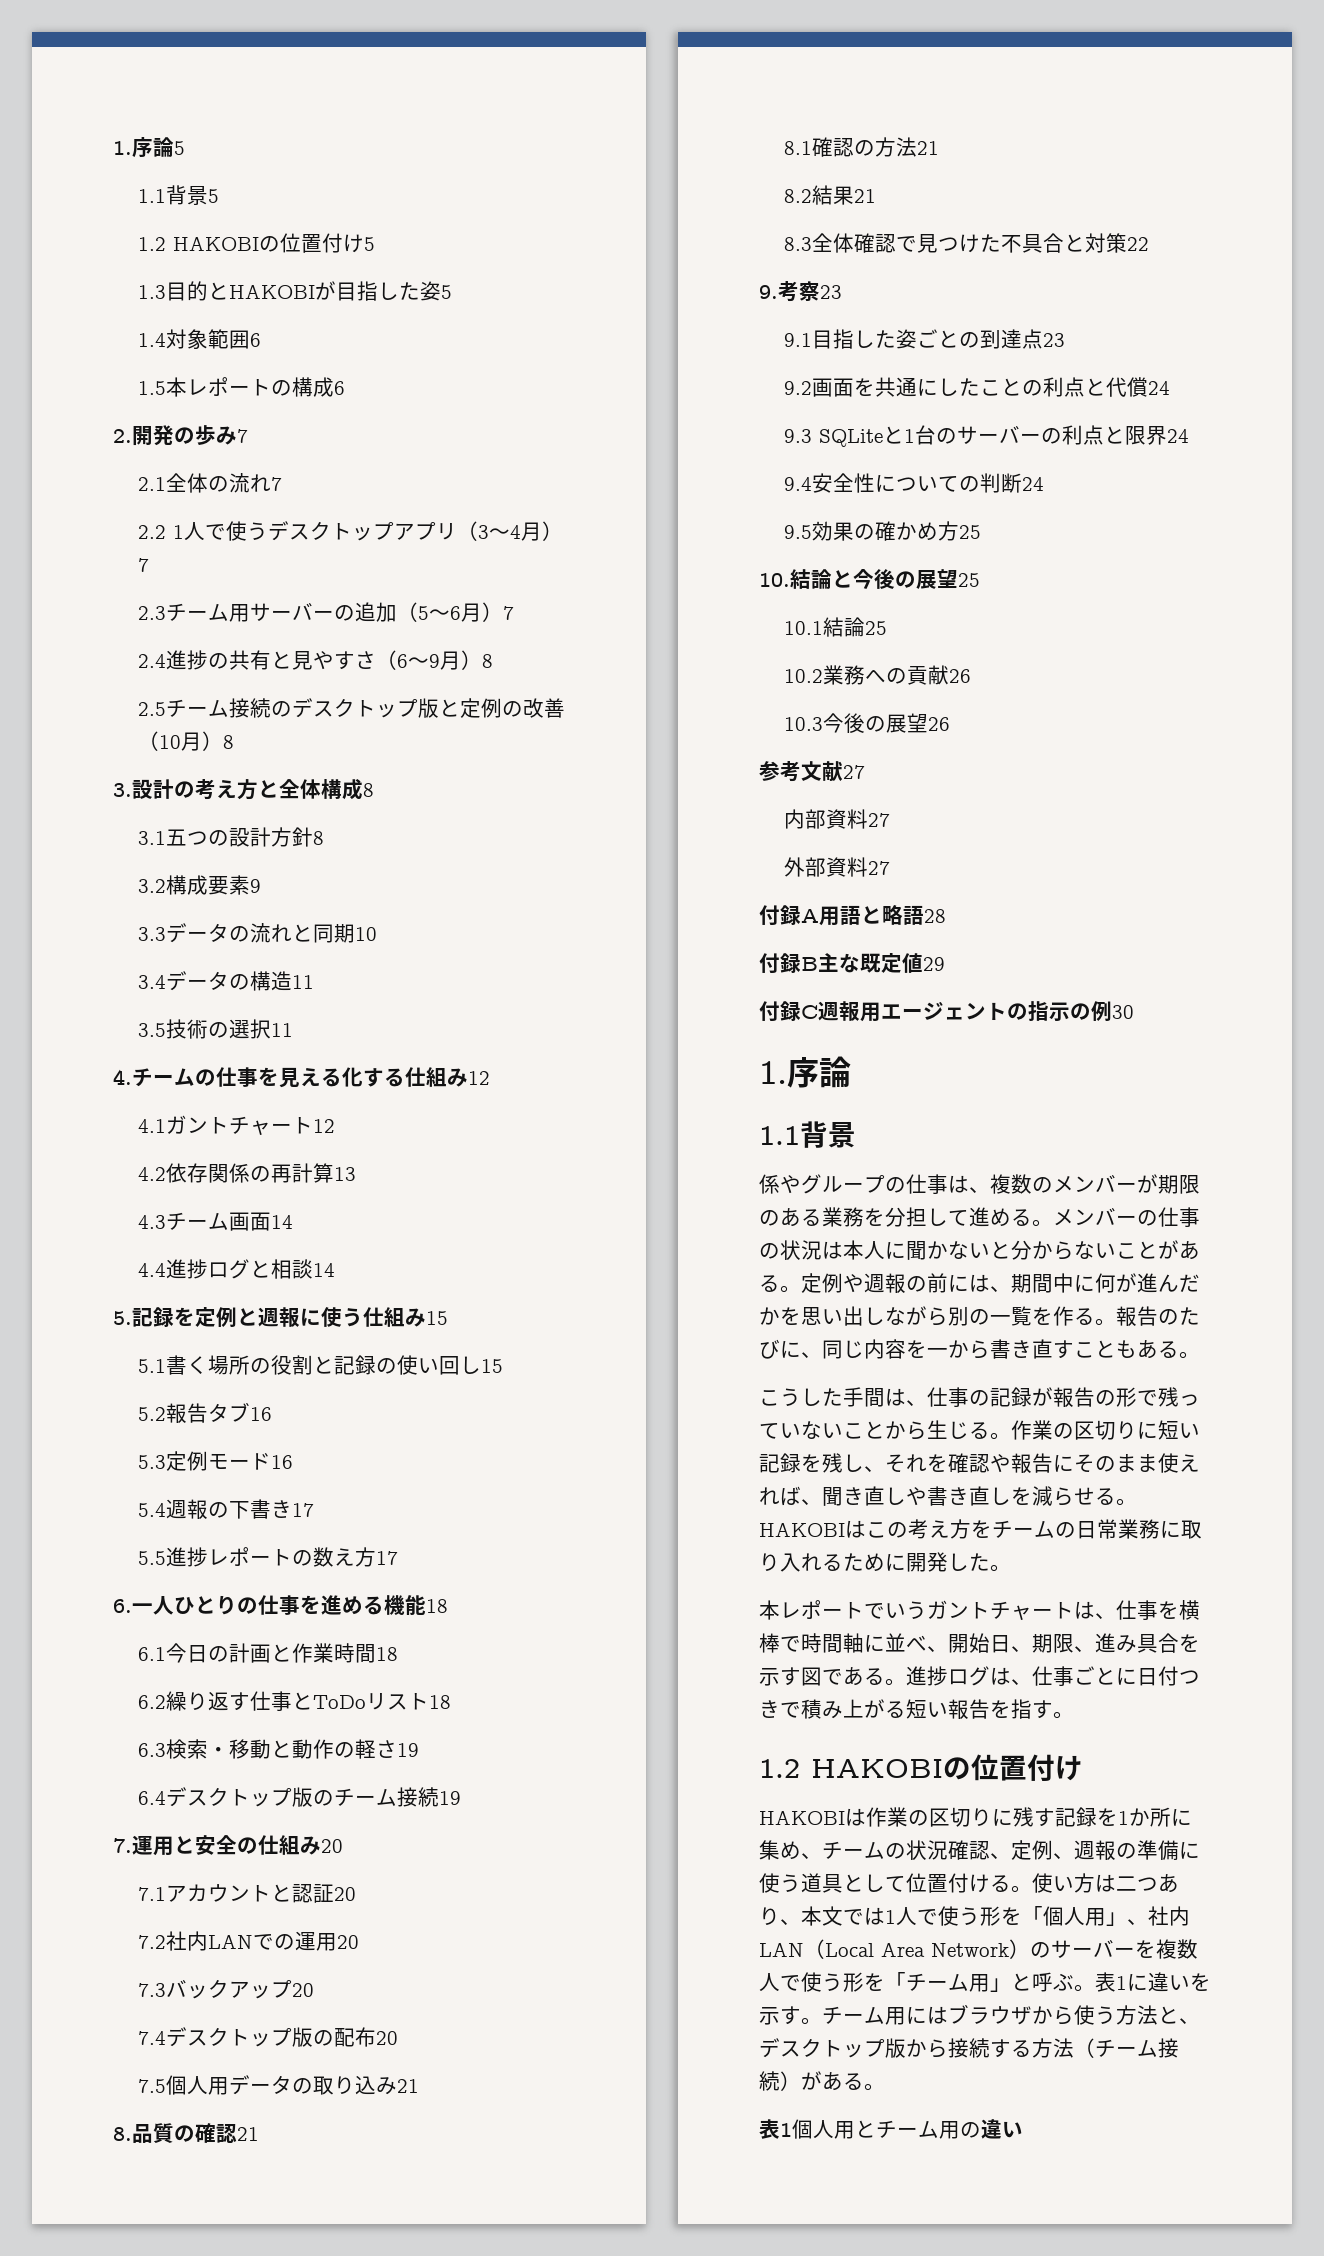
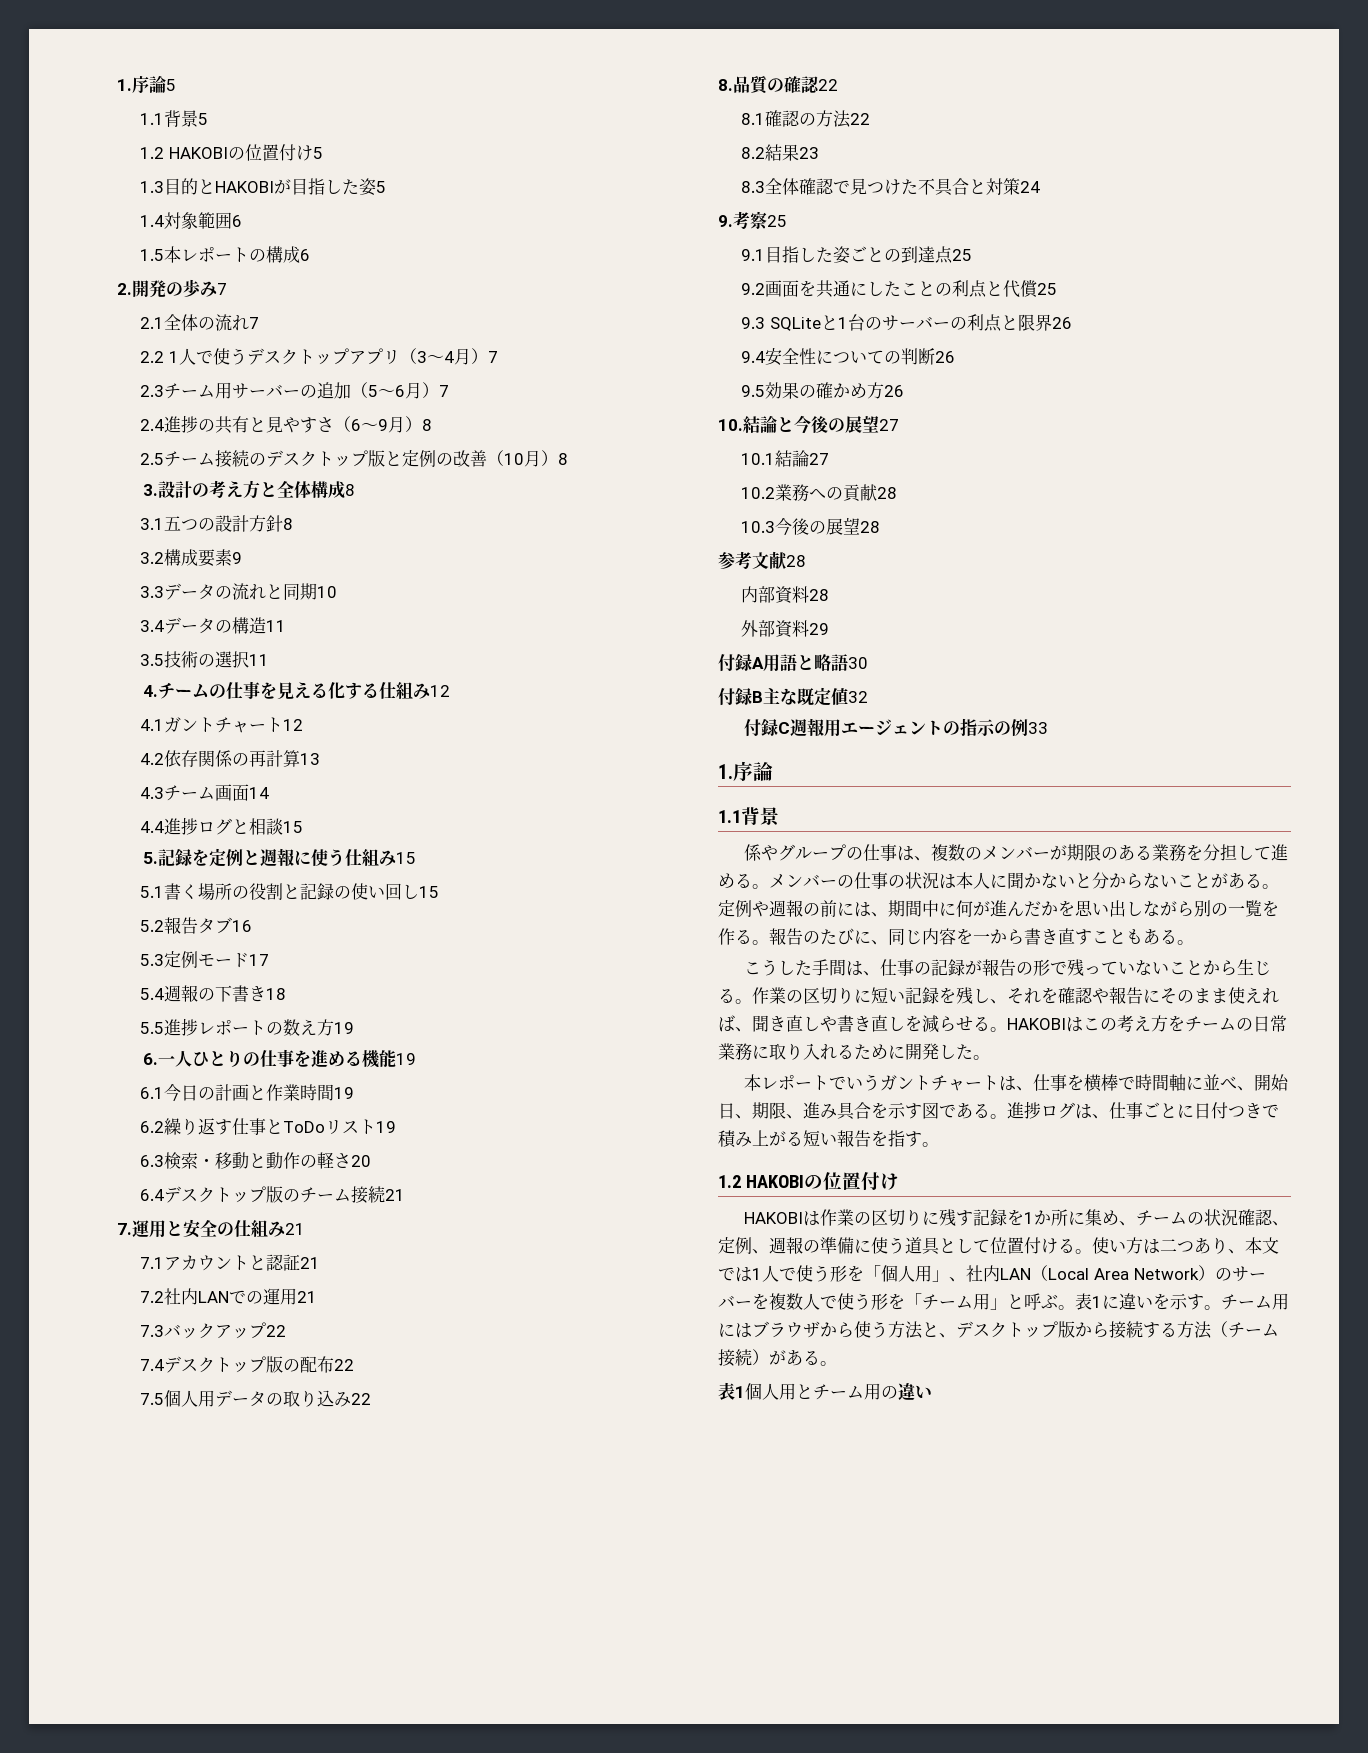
[312,1263,335,1277] 14 -> [283,821,304,833] 15
[270,1455,293,1469] 16 -> [249,954,270,966] 17
[291,1503,314,1517] 17 -> [266,988,287,1000] 18
[375,1551,398,1565] 17 -> [334,1022,355,1034] 19
[426,1599,448,1613] 18 -> [395,1053,416,1065] 19
[375,1647,398,1661] 18 -> [334,1087,355,1099] 19
[428,1695,451,1709] 18 -> [376,1121,397,1133] 19
[396,1743,419,1757] 19 -> [351,1155,372,1167] 20
[438,1791,461,1805] 19 -> [385,1189,406,1201] 21
[321,1839,343,1853] 20 -> [285,1223,305,1235] 21
[333,1887,356,1901] 20 -> [300,1257,321,1269] 21
[336,1935,359,1949] 20 -> [297,1291,318,1303] 21
[291,1983,314,1997] 20 -> [266,1325,287,1337] 22
[375,2031,398,2045] 20 -> [334,1359,355,1371] 22
[396,2079,419,2093] 21 -> [351,1393,372,1405] 22
[237,2127,259,2141] 21 -> [818,79,838,91] 22
[916,141,939,155] 21 -> [850,113,871,125] 22
[853,189,876,203] 21 -> [799,147,820,159] 23
[1126,237,1149,251] 22 -> [1020,181,1041,193] 24
[820,285,842,299] 23 -> [767,215,787,227] 25
[1042,333,1065,347] 23 -> [952,249,973,261] 25
[1147,381,1170,395] 24 -> [1037,283,1058,295] 25
[1166,429,1189,443] 24 -> [1052,317,1073,329] 26
[1021,477,1044,491] 24 -> [935,351,956,363] 26
[958,525,981,539] 25 -> [884,385,905,397] 26
[958,573,980,587] 25 -> [879,419,899,431] 27
[864,621,887,635] 25 -> [809,453,830,465] 27
[948,669,971,683] 26 -> [877,487,898,499] 28
[927,717,950,731] 26 -> [860,521,881,533] 28
[843,765,865,779] 27 -> [786,555,806,567] 28
[867,813,890,827] 27 -> [809,589,830,601] 28
[867,861,890,875] 27 -> [809,623,830,635] 29
[924,909,946,923] 28 -> [848,657,868,669] 30
[923,957,945,971] 29 -> [848,691,868,703] 32
[1112,1005,1134,1019] 30 -> [1027,722,1048,734] 33

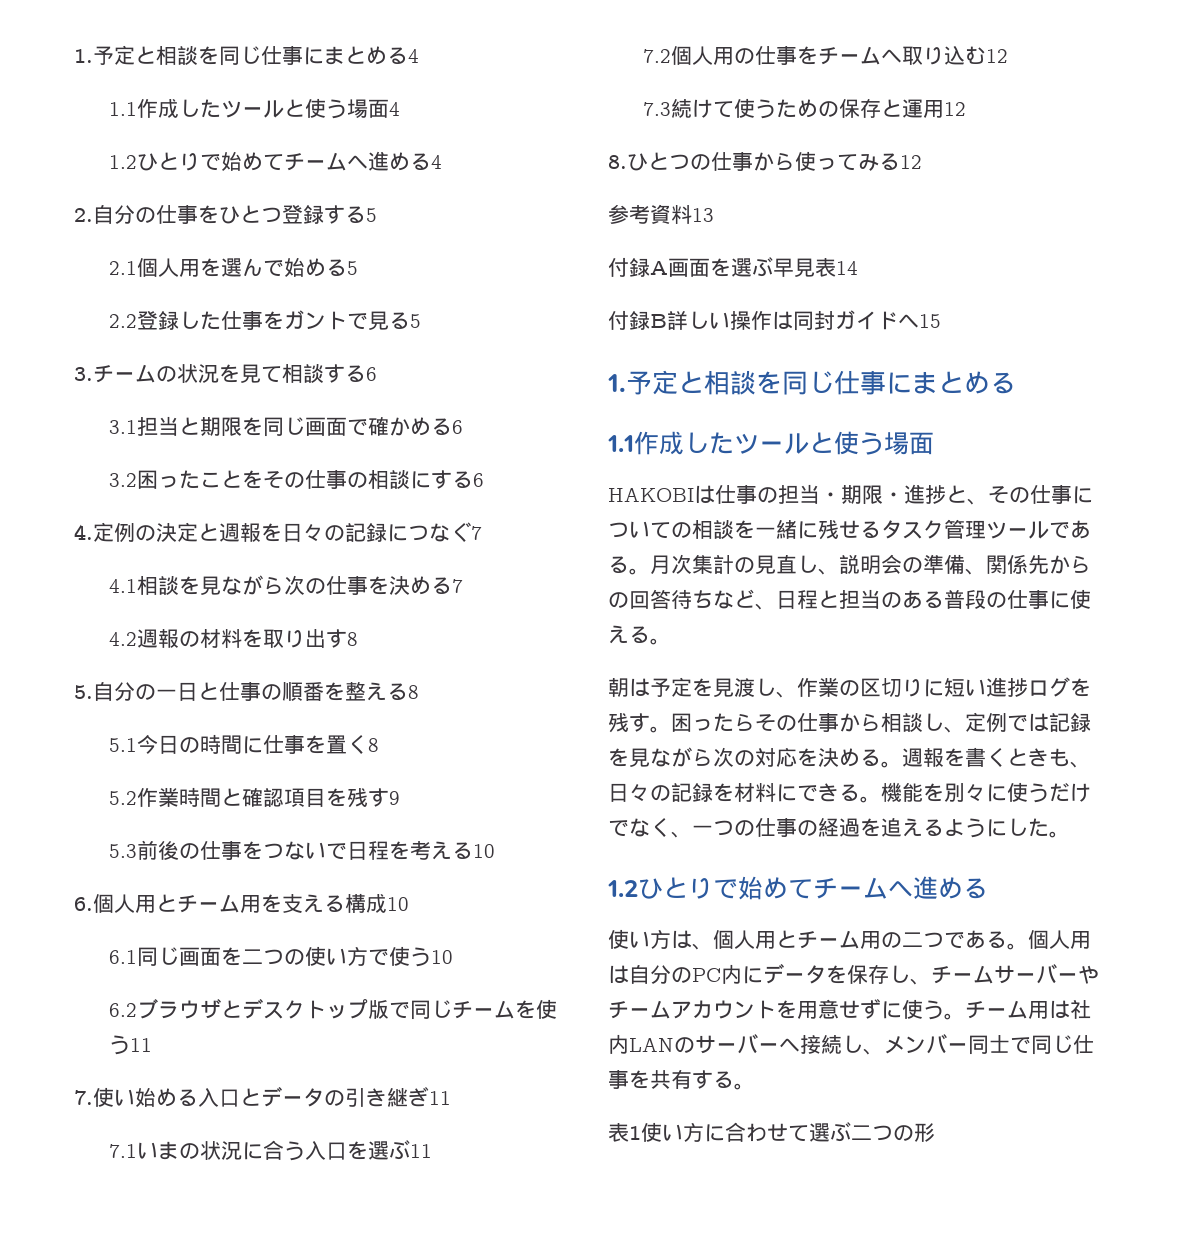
[117,76,176,93] [140,110,209,128] [140,144,324,161] [140,178,387,196] [140,212,243,229] [140,246,311,263] [117,279,227,298] [140,314,260,331] [140,348,499,365] [140,382,450,399] [140,415,433,434] [140,450,569,468] [142,480,355,499] [140,515,294,532] [140,549,243,567] [140,583,338,600] [140,617,287,634] [140,651,270,668] [142,681,450,700] [140,717,304,733] [140,750,321,767] [140,784,270,801] [140,817,304,835] [142,848,416,867] [140,883,440,900] [140,917,253,934] [140,951,270,968] [140,985,287,1002] [140,1018,355,1036] [142,1049,416,1068] [140,1083,355,1102] [140,1118,397,1135] [140,1152,372,1169] [140,1186,406,1204] [117,1219,305,1238] [140,1254,321,1271] [140,1288,318,1305] [140,1322,287,1339] [140,1356,355,1373] [140,1390,372,1407] [718,76,838,94] [741,110,871,128] [741,144,820,161] [741,178,1041,196] [718,211,787,230] [741,246,973,264] [741,280,1058,298] [741,314,1073,332] [741,348,956,366] [741,382,905,399] [718,415,899,434] [741,450,830,467] [741,484,898,502] [741,517,881,536] [718,551,806,570] [741,586,830,604] [741,620,830,638] [718,654,868,672] [718,687,868,706] [743,718,1048,737] [718,761,773,781] [718,807,779,826] [743,844,1288,861] [718,872,1279,889] [718,900,1279,917] [718,928,1194,945] [743,959,1271,976] [718,988,752,1004] 1.序論5 // 1.1背景5 // 1.2 HAKOBIの位置付け5 // 1.3目的とHAKOBIが目指した姿5 // 1.4対象範囲6 // 1.5本レポートの構成6 // 2.開発の歩み7 // 2.1全体の流れ7 // 2.2 1人で使うデスクトップアプリ（3〜4月）7 // 2.3チーム用サーバーの追加（5〜6月）7 // 2.4進捗の共有と見やすさ（6〜9月）8 // 2.5チーム接続のデスクトップ版と定例の改善（10月）8 // 3.設計の考え方と全体構成8 // 3.1五つの設計方針8 // 3.2構成要素9 // 3.3データの流れと同期10 // 3.4データの構造11 // 3.5技術の選択11 // 4.チームの仕事を見える化する仕組み12 // 4.1ガントチャート12 // 4.2依存関係の再計算13 // 4.3チーム画面14 // 4.4進捗ログと相談15 // 5.記録を定例と週報に使う仕組み15 // 5.1書く場所の役割と記録の使い回し15 // 5.2報告タブ16 // 5.3定例モード17 // 5.4週報の下書き18 // 5.5進捗レポートの数え方19 // 6.一人ひとりの仕事を進める機能19 // 6.1今日の計画と作業時間19 // 6.2繰り返す仕事とToDoリスト19 // 6.3検索・移動と動作の軽さ20 // 6.4デスクトップ版のチーム接続21 // 7.運用と安全の仕組み21 // 7.1アカウントと認証21 // 7.2社内LANでの運用21 // 7.3バックアップ22 // 7.4デスクトップ版の配布22 // 7.5個人用データの取り込み22 // 8.品質の確認22 // 8.1確認の方法22 // 8.2結果23 // 8.3全体確認で見つけた不具合と対策24 // 9.考察25 // 9.1目指した姿ごとの到達点25 // 9.2画面を共通にしたことの利点と代償25 // 9.3 SQLiteと1台のサーバーの利点と限界26 // 9.4安全性についての判断26 // 9.5効果の確かめ方26 // 10.結論と今後の展望27 // 10.1結論27 // 10.2業務への貢献28 // 10.3今後の展望28 // 参考文献28 // 内部資料28 // 外部資料29 // 付録A用語と略語30 // 付録B主な既定値32 // 付録C週報用エージェントの指示の例33 // 1.序論 // 1.1背景 // 係やグループの仕事は、複数のメンバーが期限のある業務を分担して進める。メンバーの仕事の状況は本人に聞かないと分からないことがある。定例や週報の前には、期間中に何が進んだかを思い出しながら別の一覧を作る。報告のたびに、同じ内容を一から書き直すこともある。 // こうした手間は、仕事の記録が報告の形で残っていないことから生じる。 -> [74,45,419,66] [108,98,400,119] [108,151,442,171] [74,204,377,224] [108,257,358,277] [108,310,421,330] [74,364,377,383] [108,416,463,437] [108,470,484,489] [74,522,482,543] [108,575,463,595] [108,629,358,648] [74,681,419,701] [108,734,379,754] [108,787,400,808] [108,840,495,860] [74,893,409,913] [108,946,453,967] [108,998,557,1020] [108,1035,152,1055] [74,1086,451,1107] [108,1140,432,1161] [642,45,1008,65] [642,98,966,119] [608,151,922,171] [608,204,714,224] [608,257,858,277] [608,310,941,331] [607,370,1016,395] [607,431,934,455] [608,484,1093,505] [608,519,1091,540] [608,554,1091,575] [608,589,1091,610] [608,625,671,645] [608,677,797,698] 1.予定と相談を同じ仕事にまとめる4 // 1.1作成したツールと使う場面4 // 1.2ひとりで始めてチームへ進める4 // 2.自分の仕事をひとつ登録する5 // 2.1個人用を選んで始める5 // 2.2登録した仕事をガントで見る5 // 3.チームの状況を見て相談する6 // 3.1担当と期限を同じ画面で確かめる6 // 3.2困ったことをその仕事の相談にする6 // 4.定例の決定と週報を日々の記録につなぐ7 // 4.1相談を見ながら次の仕事を決める7 // 4.2週報の材料を取り出す8 // 5.自分の一日と仕事の順番を整える8 // 5.1今日の時間に仕事を置く8 // 5.2作業時間と確認項目を残す9 // 5.3前後の仕事をつないで日程を考える10 // 6.個人用とチーム用を支える構成10 // 6.1同じ画面を二つの使い方で使う10 // 6.2ブラウザとデスクトップ版で同じチームを使う11 // 7.使い始める入口とデータの引き継ぎ11 // 7.1いまの状況に合う入口を選ぶ11 // 7.2個人用の仕事をチームへ取り込む12 // 7.3続けて使うための保存と運用12 // 8.ひとつの仕事から使ってみる12 // 参考資料13 // 付録A画面を選ぶ早見表14 // 付録B詳しい操作は同封ガイドへ15 // 1.予定と相談を同じ仕事にまとめる // 1.1作成したツールと使う場面 // HAKOBIは仕事の担当・期限・進捗と、その仕事についての相談を一緒に残せるタスク管理ツールである。月次集計の見直し、説明会の準備、関係先からの回答待ちなど、日程と担当のある普段の仕事に使える。 // 朝は予定を見渡し、
[905,987,1279,1004] [718,1015,1287,1033] [718,1043,990,1060] [743,1074,1289,1092] [718,1101,1279,1120] [718,1130,939,1148] [718,1172,899,1191] [743,1209,1289,1226] [718,1237,1092,1255] 記録を残し、それを確認や報告にそのまま使えれば、聞き直しや書き直しを減らせる。HAKOBIはこの考え方をチームの日常業務に取り入れるために開発した。 // 本レポートでいうガントチャートは、仕事を横棒で時間軸に並べ、開始日、期限、進み具合を示す図である。進捗ログは、仕事ごとに日付つきで積み上がる短い報告を指す。 // 1.2 HAKOBIの位置付け // HAKOBIは作業の区切りに残す記録を1か所に集め、チームの状況確認、定例、週報の準備に使う道具として位置付ける。 -> [986,677,1091,697] [608,712,1091,733] [608,747,1091,768] [608,782,1091,803] [608,817,1070,838] [607,876,988,900] 進捗ログを残す。困ったらその仕事から相談し、定例では記録を見ながら次の対応を決める。週報を書くときも、日々の記録を材料にできる。機能を別々に使うだけでなく、一つの仕事の経過を追えるようにした。 // 1.2ひとりで始めてチームへ進める //
[1160,1237,1279,1254] [718,1265,1266,1282] [718,1293,1289,1310] [718,1321,1279,1339] [718,1349,837,1367] [718,1382,745,1400] 二つあり、本文では1人で使う形を「個人用」、社内LAN（Local Area Network）のサーバーを複数人で使う形を「チーム用」と呼ぶ。表1に違いを示す。チーム用にはブラウザから使う方法と、デスクトップ版から接続する方法（チーム接続）がある。 // 表1 -> [692,943,713,950] 、
[898,1383,932,1401] 違い -> [902,930,1091,950] [608,963,1099,985] [608,999,1091,1020] [608,1034,1094,1055] [608,1069,755,1090] [608,1122,935,1142] 二つである。個人用は自分のPC内にデータを保存し、チームサーバーやチームアカウントを用意せずに使う。チーム用は社内LANのサーバーへ接続し、メンバー同士で同じ仕事を共有する。 // 表1使い方に合わせて選ぶ二つの形

